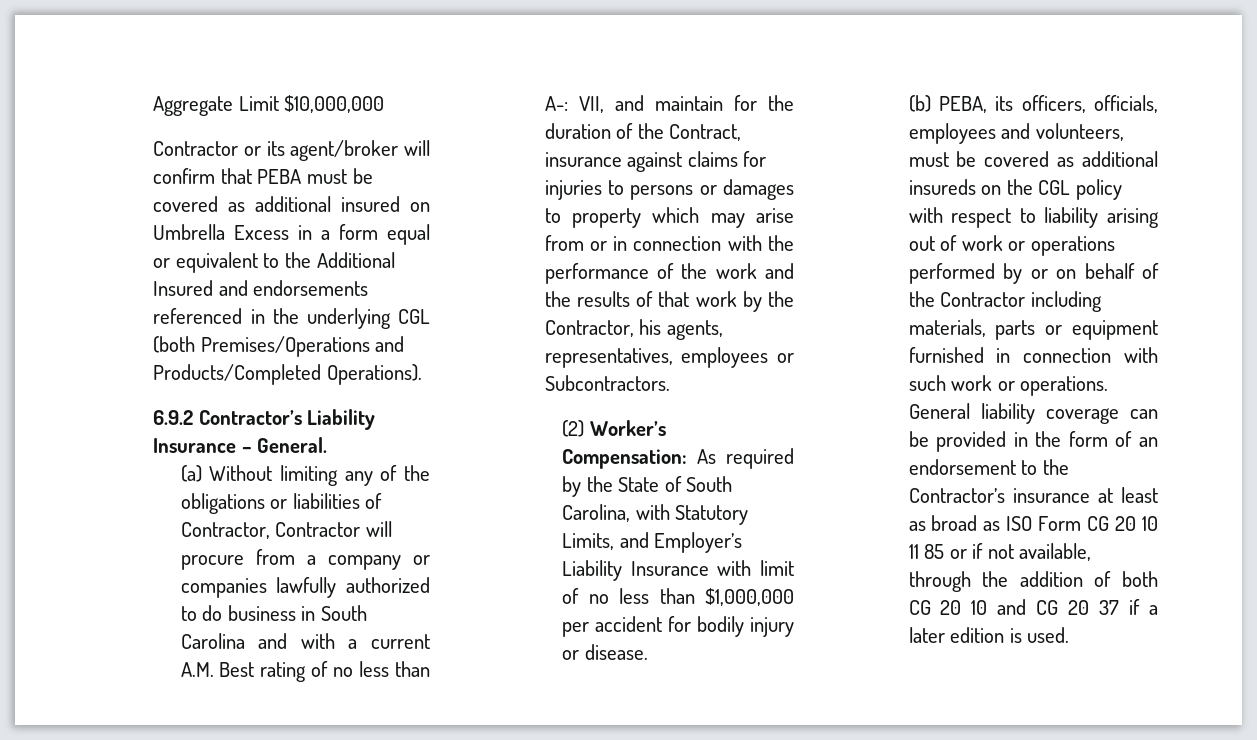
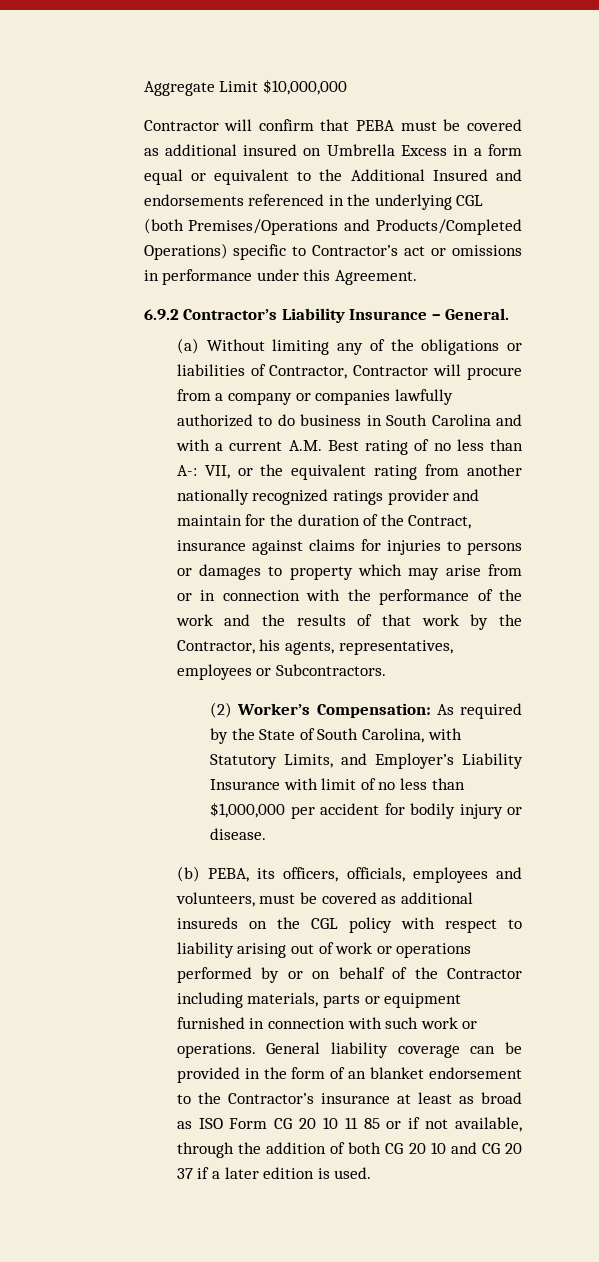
[244,140,399,161] or its agent/broker -> (219, 125) none
[326,364,422,385] Operations). -> [143,243,522,260] [143,269,417,285] Operations) specific to Contractor’s act or omissions in performance under this Agreement.
(604, 104) none -> [237,464,522,480] [176,489,449,505] or the equivalent rating from another nationally recognized ratings provider
(1158, 442) none -> [370,1067,425,1079] blanket

